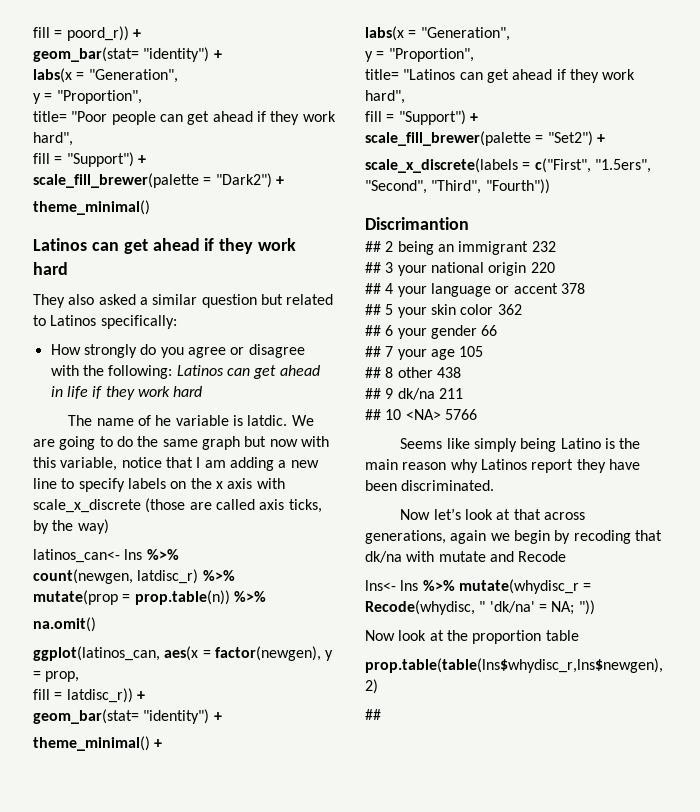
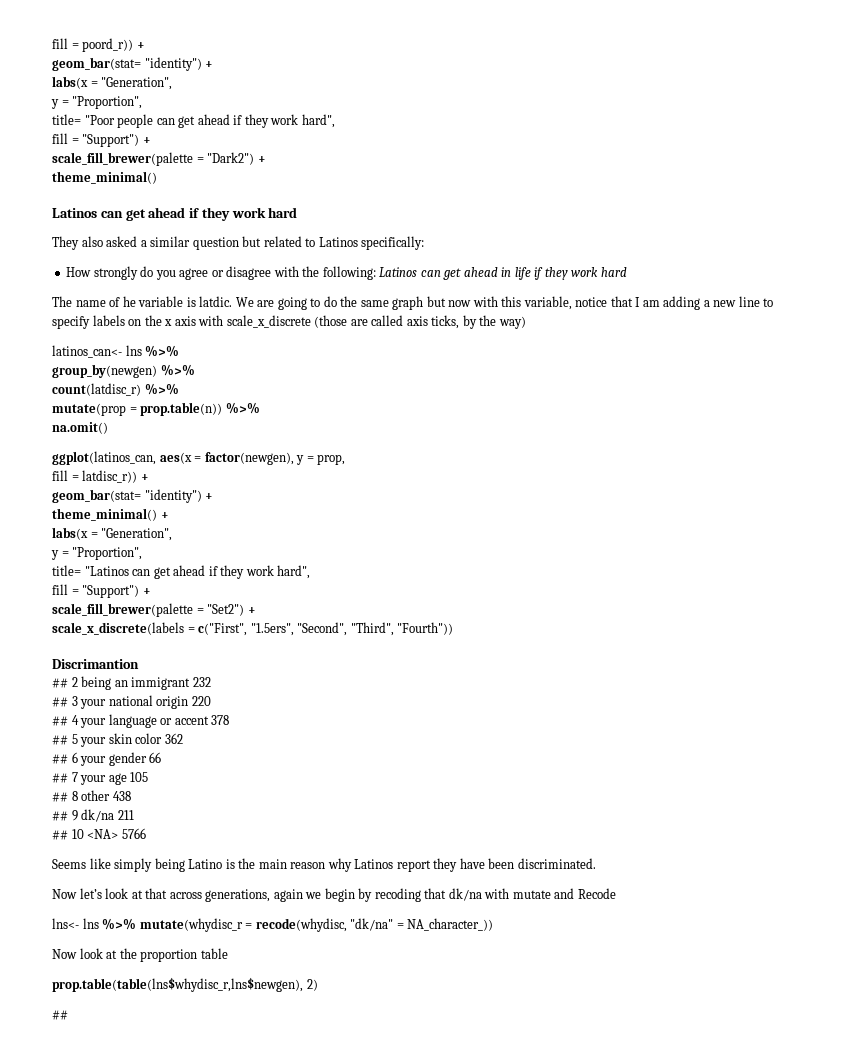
[33,569,199,584] count(newgen, latdisc_r) -> [52,364,195,378] [52,383,141,396] group_by(newgen) %>% // count(latdisc_r)
[365,600,595,615] Recode(whydisc, " 'dk/na' = NA; ")) -> [255,918,494,932] recode(whydisc, "dk/na" = NA_character_))

